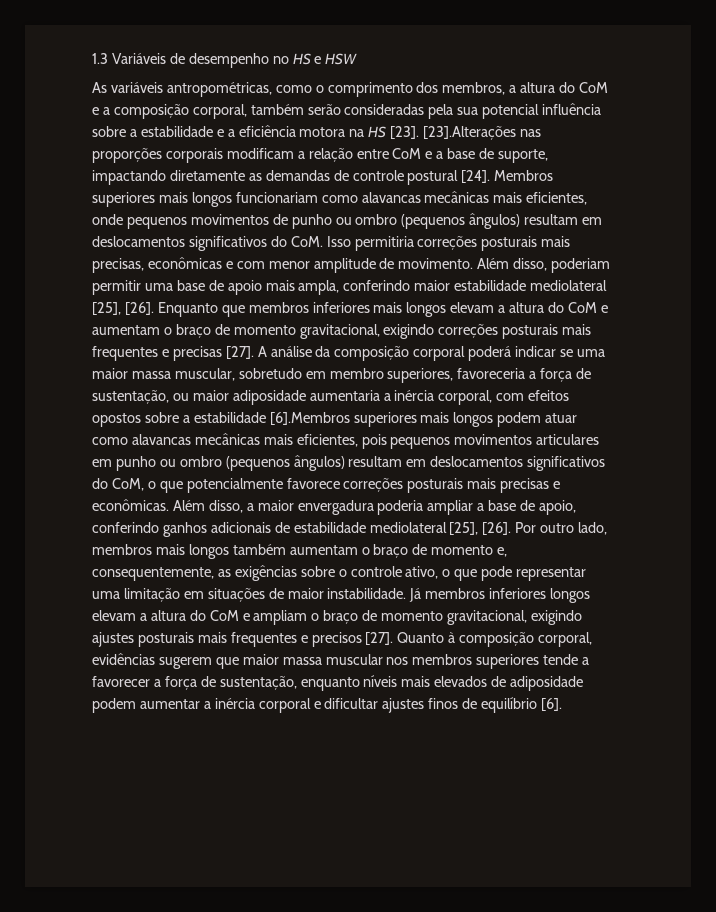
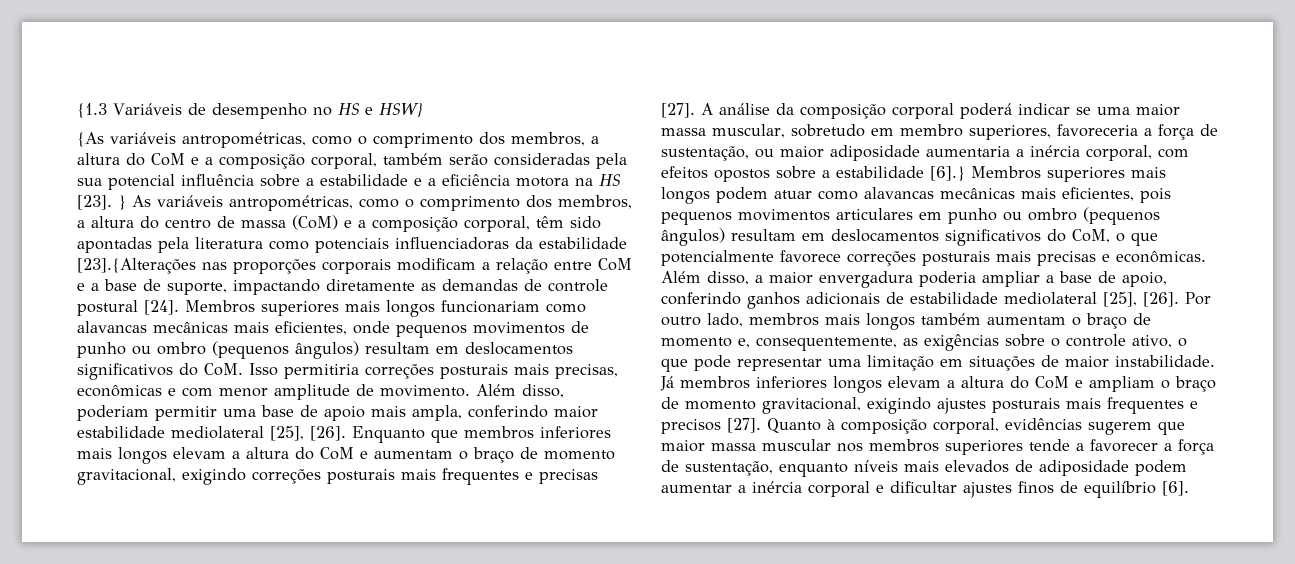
[92,53,108,64] 1.3 -> [77,103,107,118] {1.3
[325,53,358,65] [92,82,107,93] HSW // As -> [378,103,423,117] [77,132,104,147] HSW} // {As
[423,126,517,140] [23].Alterações -> [118,195,632,211] [77,215,601,232] [77,237,627,253] [77,258,196,274] } As variáveis antropométricas, como o comprimento dos membros, a altura do centro de massa (CoM) e a composição corporal, têm sido apontadas pela literatura como potenciais influenciadoras da estabilidade [23].{Alterações
[269,412,350,425] [6].Membros -> [930,166,1041,181] [6].} Membros

